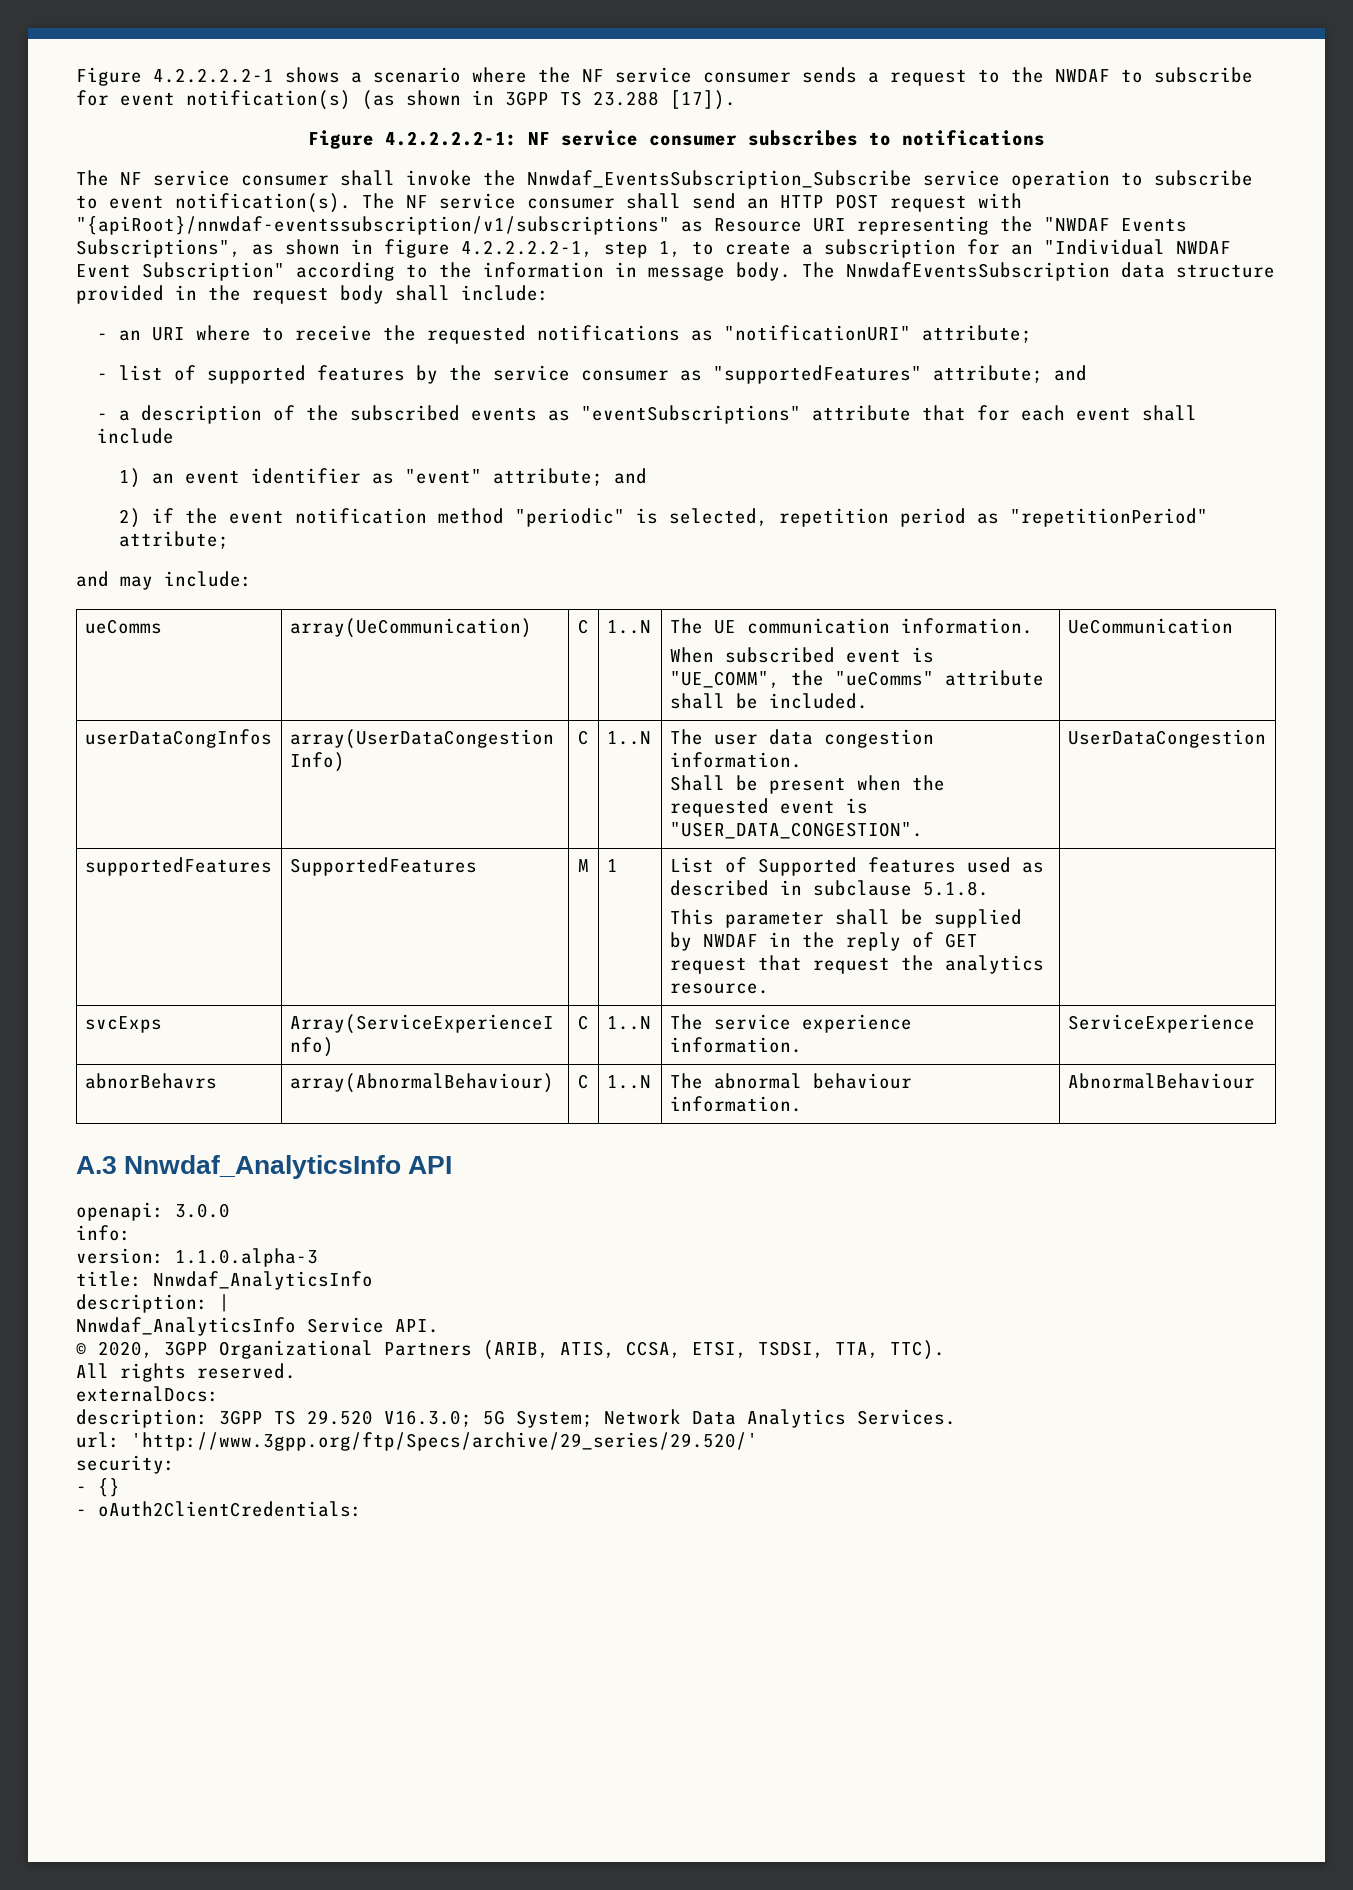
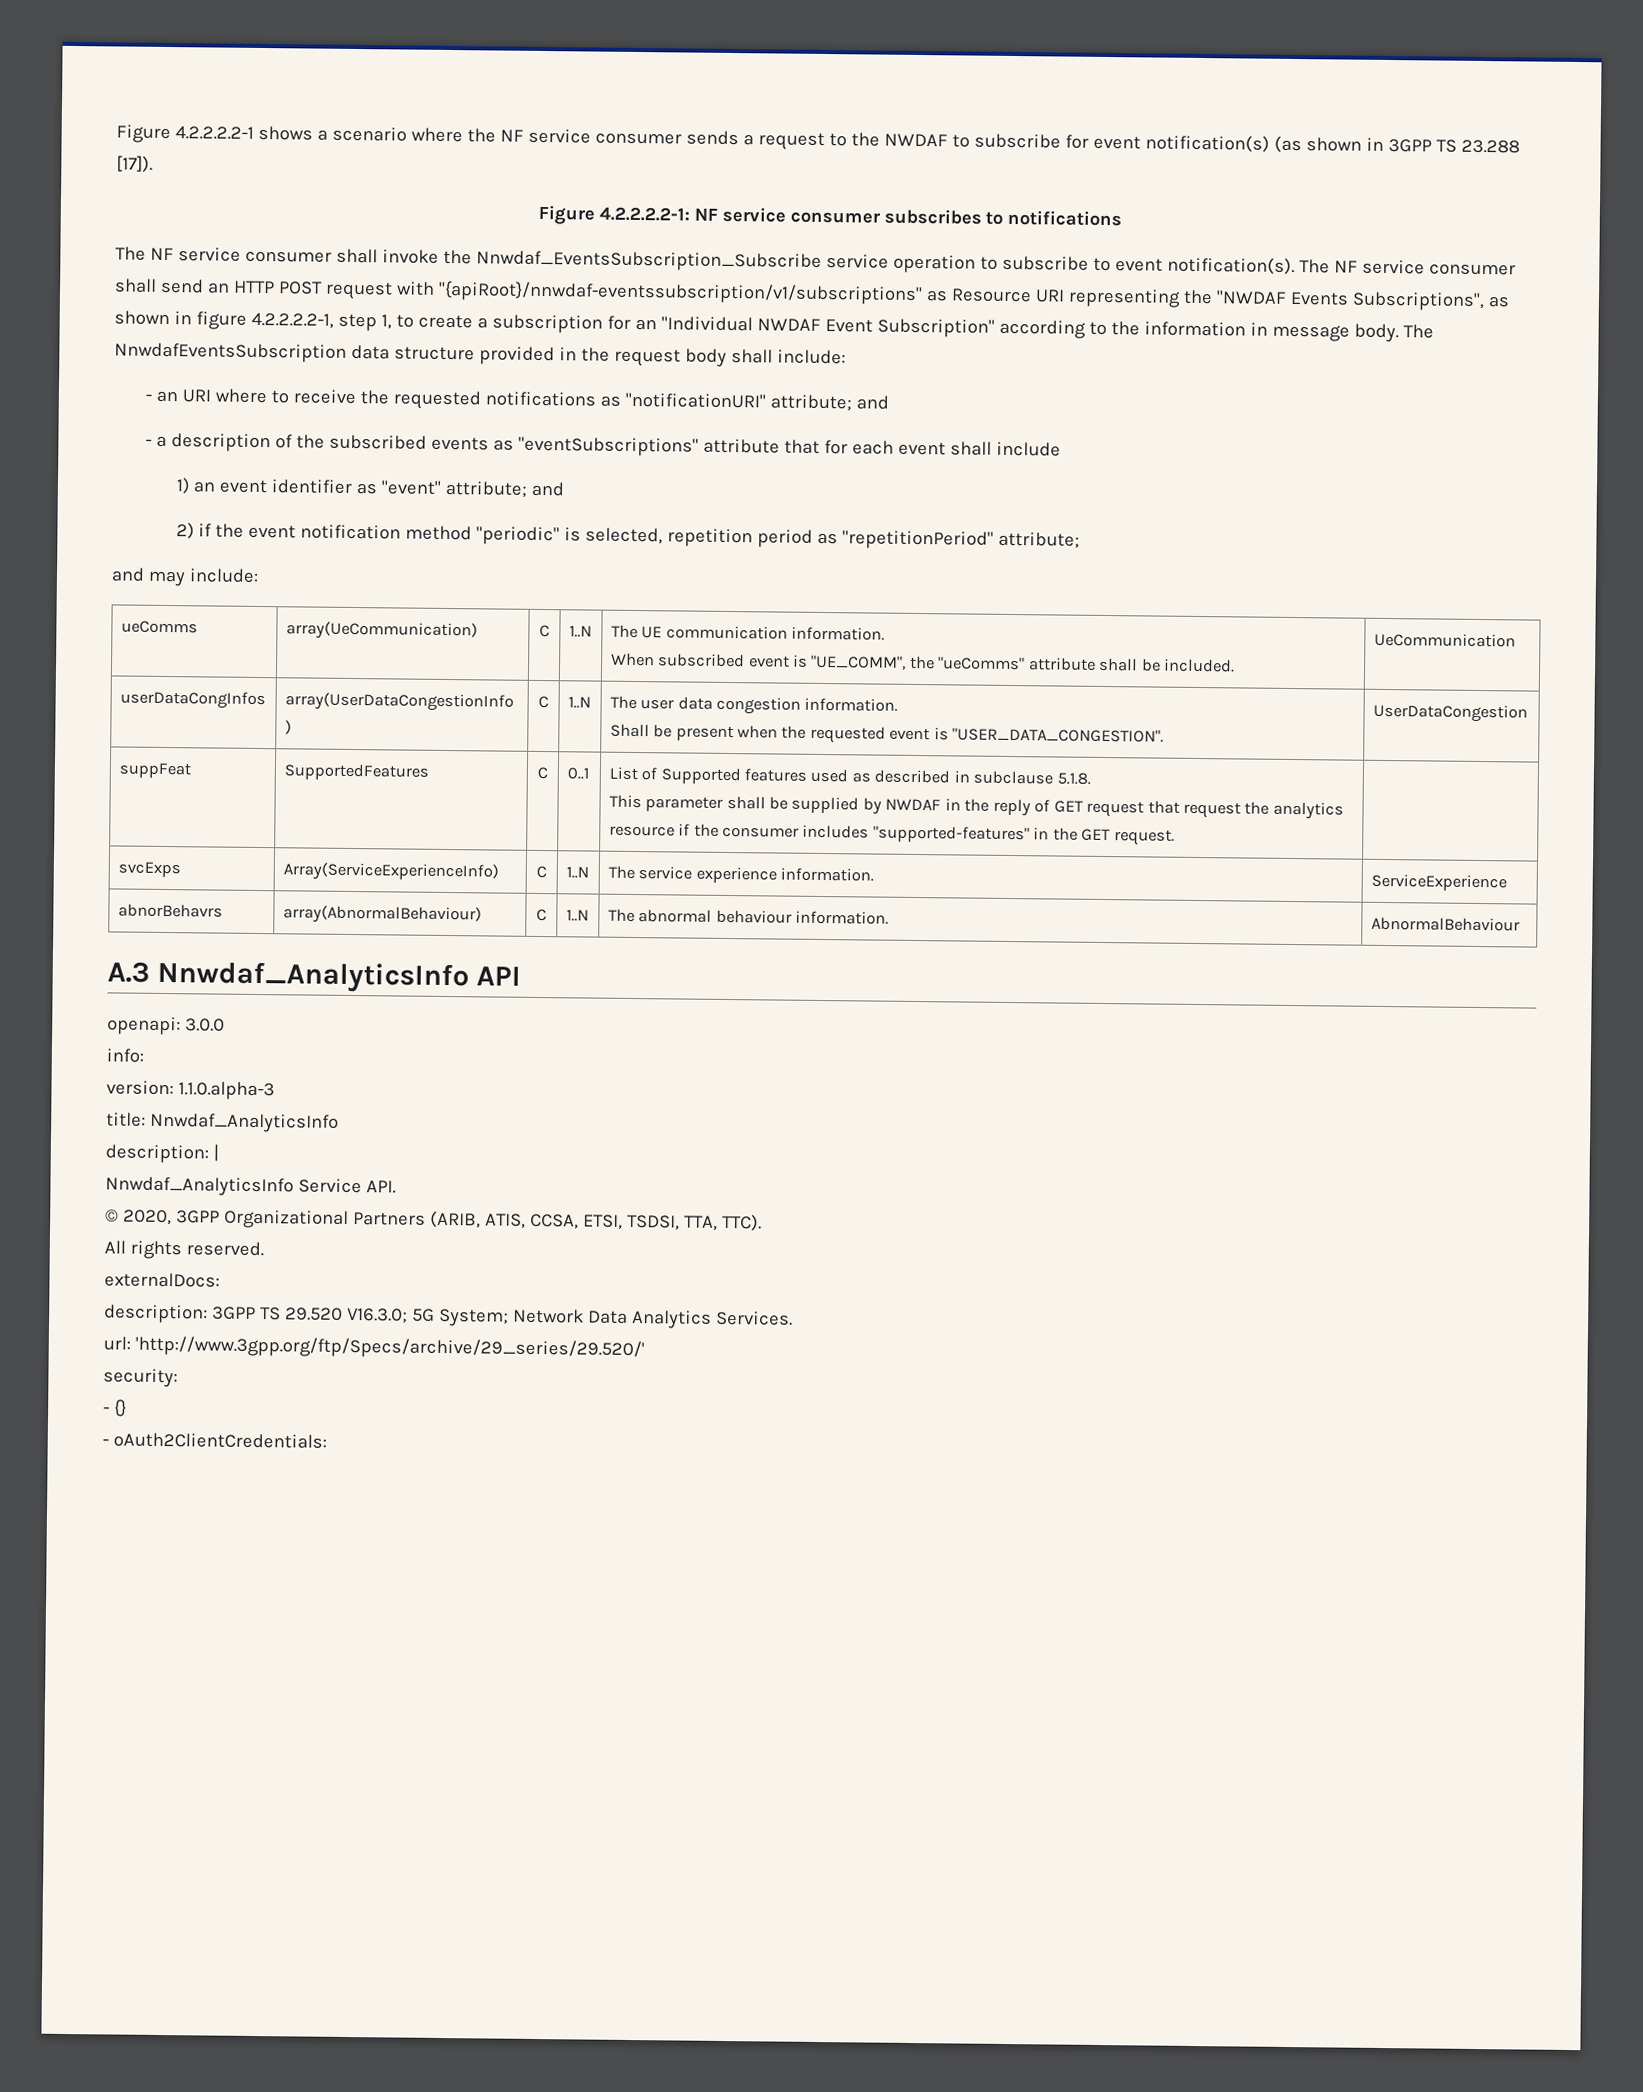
[97,365,1044,384] // - list of supported features by the service consumer as "supportedFeatures" attribute; -> (852, 403) none
[84,857,272,876] supportedFeatures -> [118,762,191,779] suppFeat
[578,859,589,872] [606,859,618,872] M | 1 -> [537,766,548,780] [566,767,589,780] C | 0..1
[669,983,769,994] resource. -> [608,823,1175,846] resource if the consumer includes "supported-features" in the GET request.

